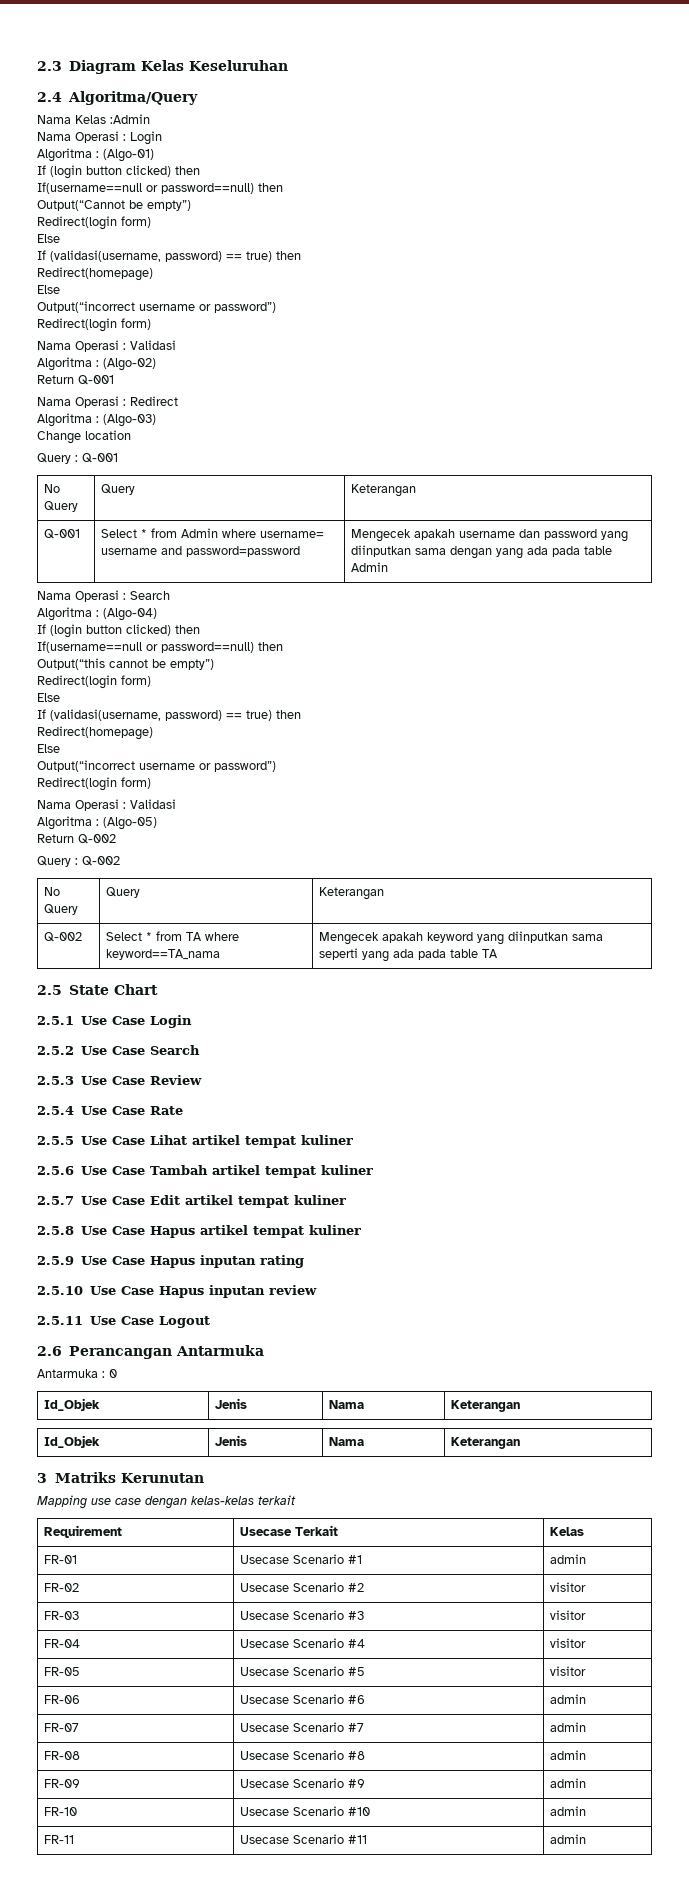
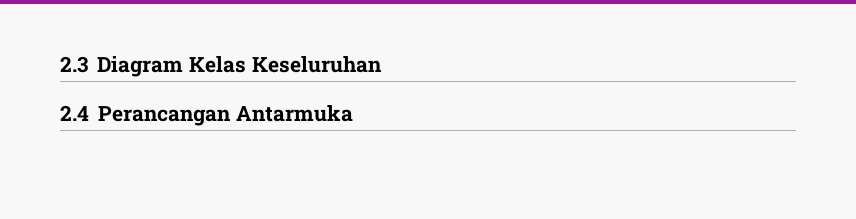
[67,91,198,105] [37,114,150,124] [37,131,162,145] [37,148,154,162] [37,165,200,179] [37,182,283,194] [37,200,191,211] [37,216,151,230] [37,234,60,243] [37,250,301,262] [37,267,153,281] [37,285,60,294] [37,301,276,313] [37,318,151,332] [37,340,176,352] [37,357,156,371] [37,375,114,385] [37,396,178,408] [37,413,156,427] [37,430,131,444] [37,453,118,464] [43,484,60,493] [43,501,78,512] [100,484,135,495] [350,484,416,497] [43,529,80,539] [100,528,324,538] [100,546,300,557] [350,529,628,542] [350,545,612,559] [350,562,388,572] [37,590,170,602] [37,607,157,621] [37,624,200,638] [37,641,283,653] [37,658,214,670] [37,675,151,689] [37,693,60,702] [37,709,301,721] [37,726,153,740] [37,744,60,753] [37,760,276,772] [37,777,151,791] [37,799,176,811] [37,816,157,830] [37,834,116,844] [37,856,120,867] [43,887,60,896] [43,904,78,915] [105,887,140,898] [318,887,384,900] [43,932,82,942] [105,931,239,941] [105,949,220,960] [318,931,603,945] [318,948,498,962] [37,984,158,995] [37,1015,192,1028] [37,1045,200,1055] [37,1075,202,1085] [37,1106,183,1115] [37,1135,353,1148] [37,1165,374,1178] [37,1195,346,1208] [37,1225,361,1238] [37,1255,304,1268] [37,1285,317,1298] [37,1316,210,1328] [37,1345,264,1359] [37,1369,117,1378] [43,1398,100,1411] [214,1398,247,1409] [328,1400,364,1409] [450,1400,520,1412] [43,1435,100,1448] [214,1435,247,1446] [328,1437,364,1446] [450,1437,520,1449] [37,1472,205,1483] [37,1495,296,1509] [43,1525,122,1538] [239,1525,338,1536] [549,1527,584,1536] [43,1555,77,1564] [239,1554,362,1564] [549,1554,586,1564] [43,1583,79,1592] [239,1582,364,1592] [549,1582,586,1592] [43,1611,79,1620] [239,1610,364,1620] [549,1610,586,1620] [43,1639,80,1648] [239,1638,365,1648] [549,1638,586,1648] [43,1667,80,1676] [239,1666,365,1676] [549,1666,586,1676] [43,1695,80,1704] [239,1694,365,1704] [549,1694,586,1704] [43,1723,79,1732] [239,1722,364,1732] [549,1722,586,1732] [43,1751,80,1760] [239,1750,365,1760] [549,1750,586,1760] [43,1779,80,1788] [239,1778,365,1788] [549,1778,586,1788] [43,1807,77,1816] [239,1806,370,1816] [549,1806,586,1816] [43,1835,74,1844] [239,1834,367,1844] [549,1834,586,1844] Algoritma/Query // Nama Kelas :Admin // Nama Operasi : Login // Algoritma : (Algo-01) // If (login button clicked) then // If(username==null or password==null) then // Output(“Cannot be empty”) // Redirect(login form) // Else // If (validasi(username, password) == true) then // Redirect(homepage) // Else // Output(“incorrect username or password”) // Redirect(login form) // Nama Operasi : Validasi // Algoritma : (Algo-02) // Return Q-001 // Nama Operasi : Redirect // Algoritma : (Algo-03) // Change location // Query : Q-001 // No Query | Query | Keterangan // Q-001 | Select * from Admin where username= username and password=password | Mengecek apakah username dan password yang diinputkan sama dengan yang ada pada table Admin // Nama Operasi : Search // Algoritma : (Algo-04) // If (login button clicked) then // If(username==null or password==null) then // Output(“this cannot be empty”) // Redirect(login form) // Else // If (validasi(username, password) == true) then // Redirect(homepage) // Else // Output(“incorrect username or password”) // Redirect(login form) // Nama Operasi : Validasi // Algoritma : (Algo-05) // Return Q-002 // Query : Q-002 // No Query | Query | Keterangan // Q-002 | Select * from TA where keyword==TA_nama | Mengecek apakah keyword yang diinputkan sama seperti yang ada pada table TA // 2.5 State Chart // 2.5.1 Use Case Login // 2.5.2 Use Case Search // 2.5.3 Use Case Review // 2.5.4 Use Case Rate // 2.5.5 Use Case Lihat artikel tempat kuliner // 2.5.6 Use Case Tambah artikel tempat kuliner // 2.5.7 Use Case Edit artikel tempat kuliner // 2.5.8 Use Case Hapus artikel tempat kuliner // 2.5.9 Use Case Hapus inputan rating // 2.5.10 Use Case Hapus inputan review // 2.5.11 Use Case Logout // 2.6 Perancangan Antarmuka // Antarmuka : 0 // Id_Objek | Jenis | Nama | Keterangan // Id_Objek | Jenis | Nama | Keterangan // 3 Matriks Kerunutan // Mapping use case dengan kelas-kelas terkait // Requirement | Usecase Terkait | Kelas // FR-01 | Usecase Scenario #1 | admin // FR-02 | Usecase Scenario #2 | visitor // FR-03 | Usecase Scenario #3 | visitor // FR-04 | Usecase Scenario #4 | visitor // FR-05 | Usecase Scenario #5 | visitor // FR-06 | Usecase Scenario #6 | admin // FR-07 | Usecase Scenario #7 | admin // FR-08 | Usecase Scenario #8 | admin // FR-09 | Usecase Scenario #9 | admin // FR-10 | Usecase Scenario #10 | admin // FR-11 | Usecase Scenario #11 | admin -> [98,105,353,126] Perancangan Antarmuka

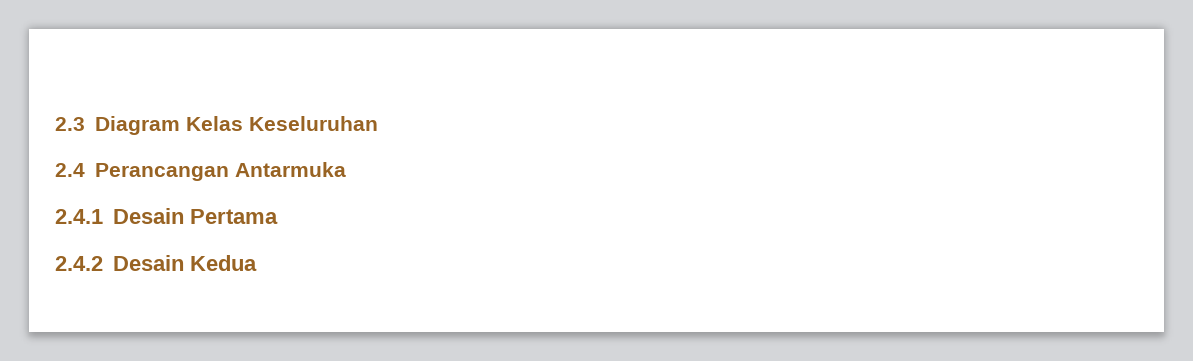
(353, 113) none -> [55,208,278,224] [55,255,257,271] // 2.4.1 Desain Pertama // 2.4.2 Desain Kedua

